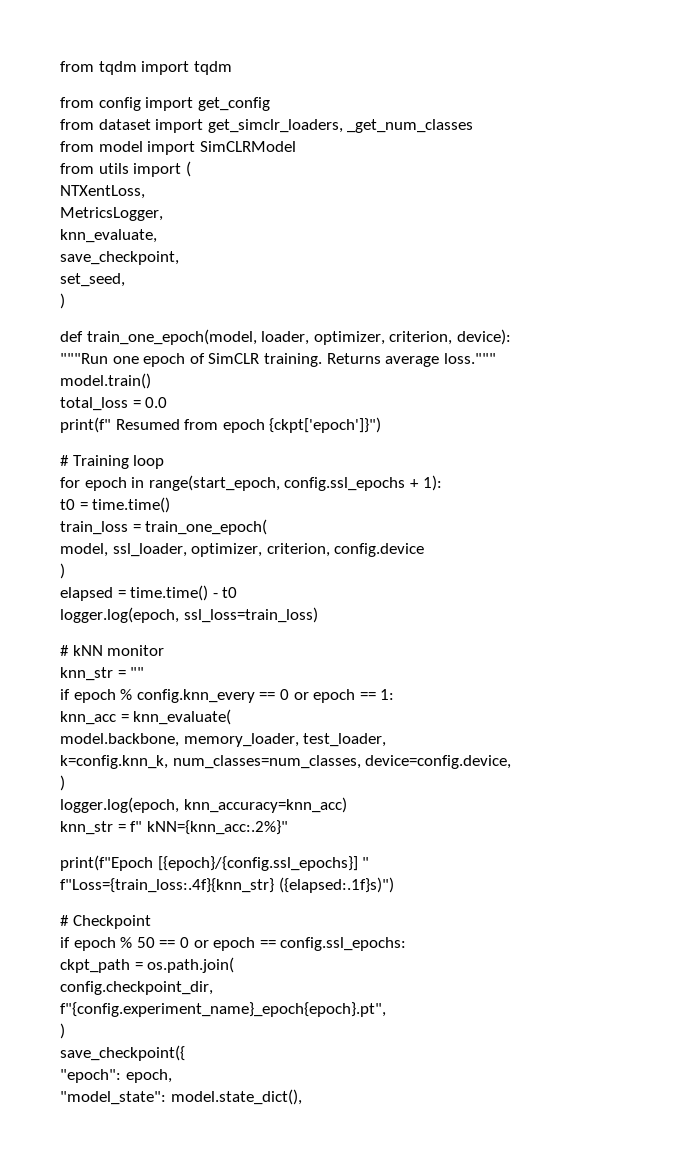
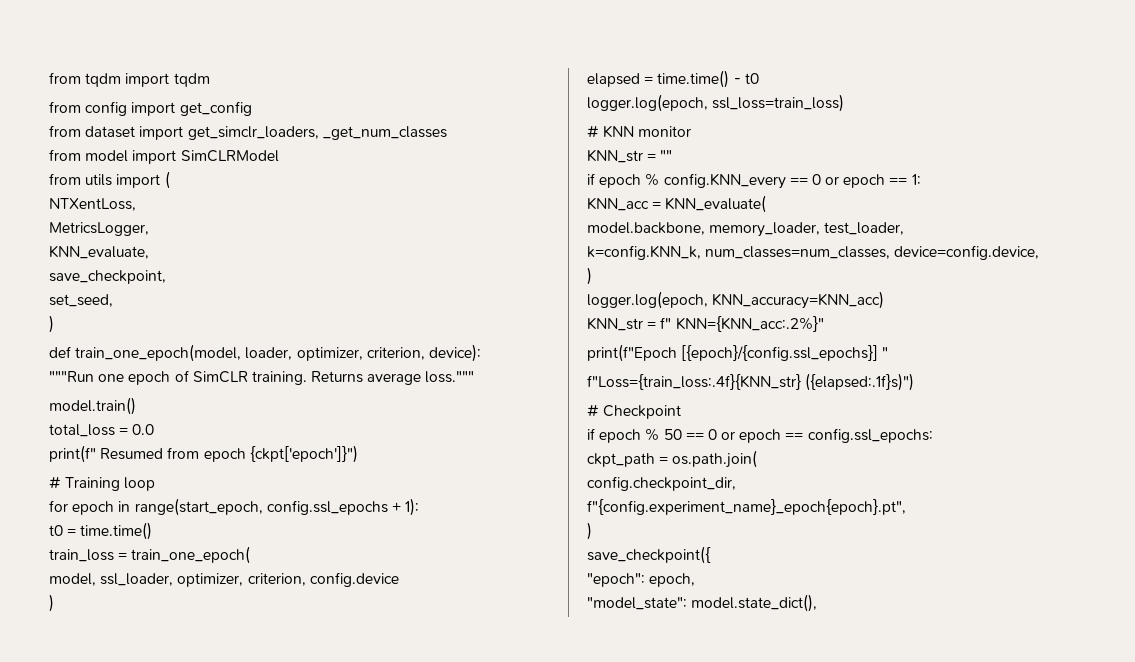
[60,229,157,243] knn_evaluate, -> [49,245,149,259] KNN_evaluate,
[72,645,103,656] kNN -> [603,125,635,138] KNN
[60,667,113,681] knn_str -> [587,149,643,163] KNN_str
[136,689,255,703] config.knn_every -> [663,173,786,189] config.KNN_every
[60,709,232,725] knn_acc = knn_evaluate( -> [587,195,767,213] KNN_acc = KNN_evaluate(
[60,755,168,769] k=config.knn_k, -> [587,245,701,260] k=config.KNN_k,
[183,797,347,813] [60,821,113,835] knn_accuracy=knn_acc) // knn_str -> [712,291,885,309] [587,317,643,331] KNN_accuracy=KNN_acc) // KNN_str
[146,820,288,835] kNN={knn_acc:.2%}" -> [675,316,824,332] KNN={KNN_acc:.2%}"
[60,878,274,893] f"Loss={train_loss:.4f}{knn_str} -> [587,374,801,390] f"Loss={train_loss:.4f}{KNN_str}

